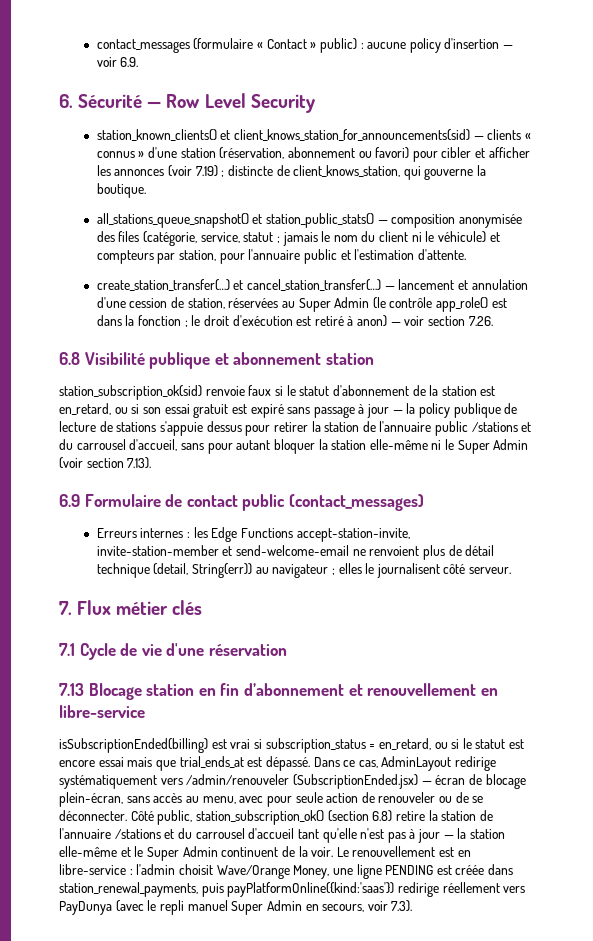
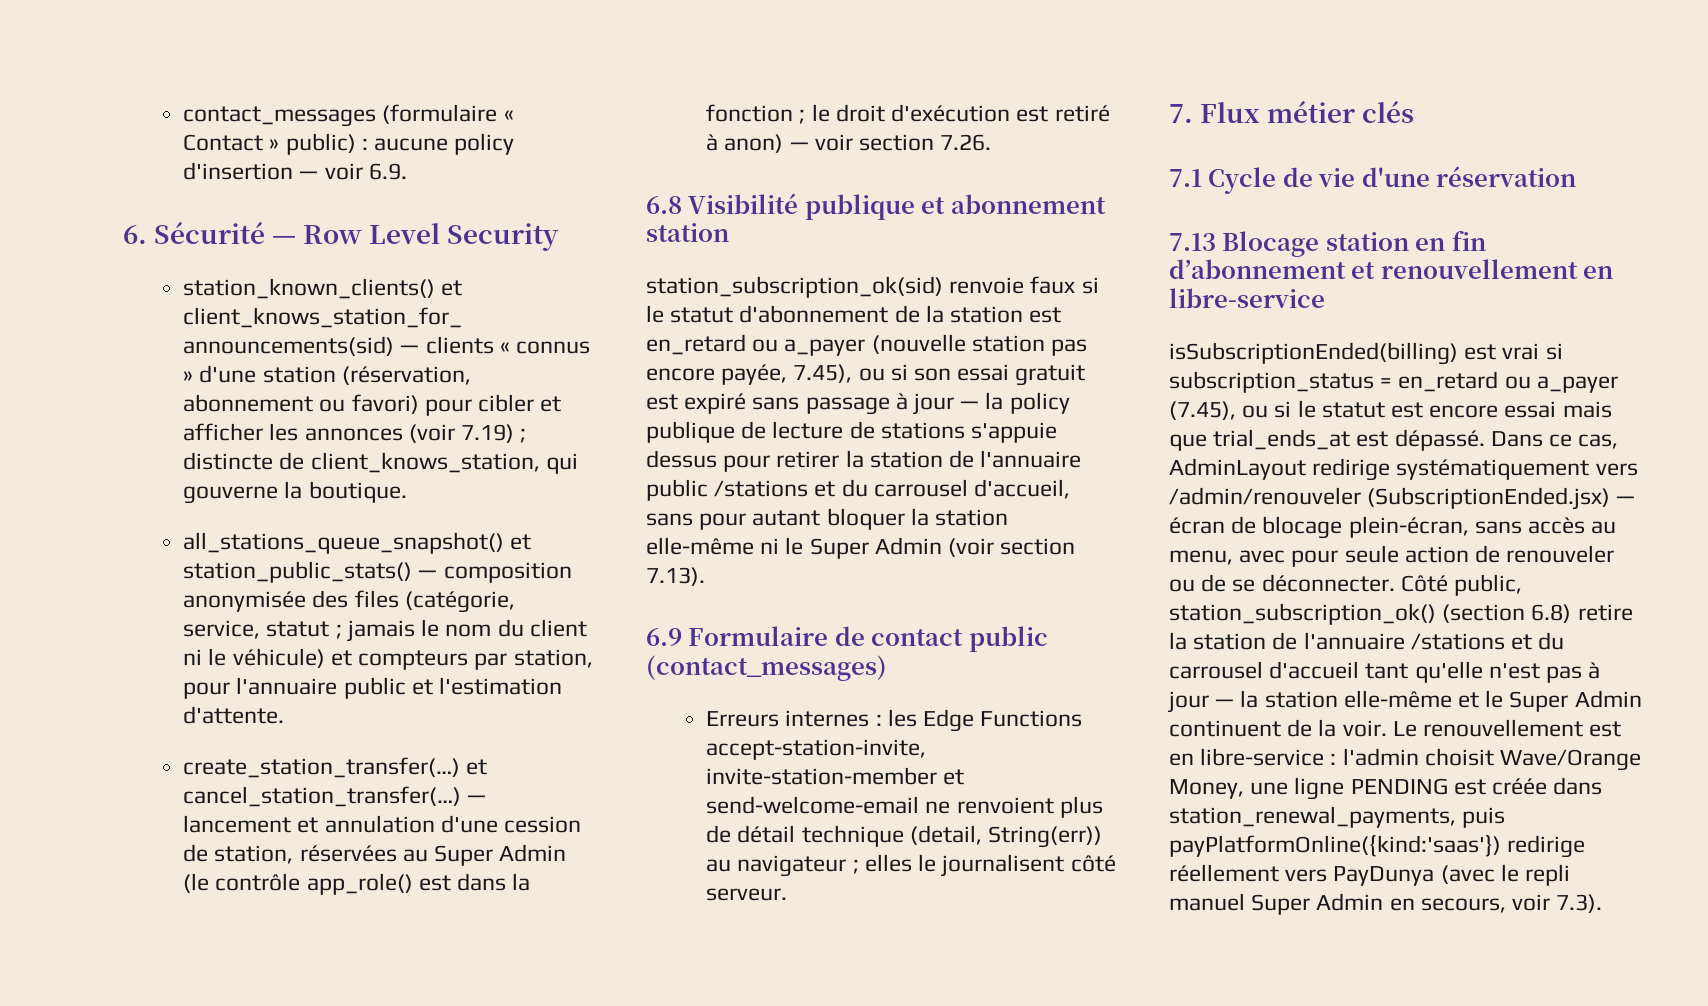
[59,403,111,415] en_retard, -> [646,334,1088,356] [646,364,853,385] en_retard ou a_payer (nouvelle station pas encore payée, 7.45),
[378,738,431,750] en_retard, -> [1398,371,1618,393] [1169,401,1236,420] en_retard ou a_payer (7.45),

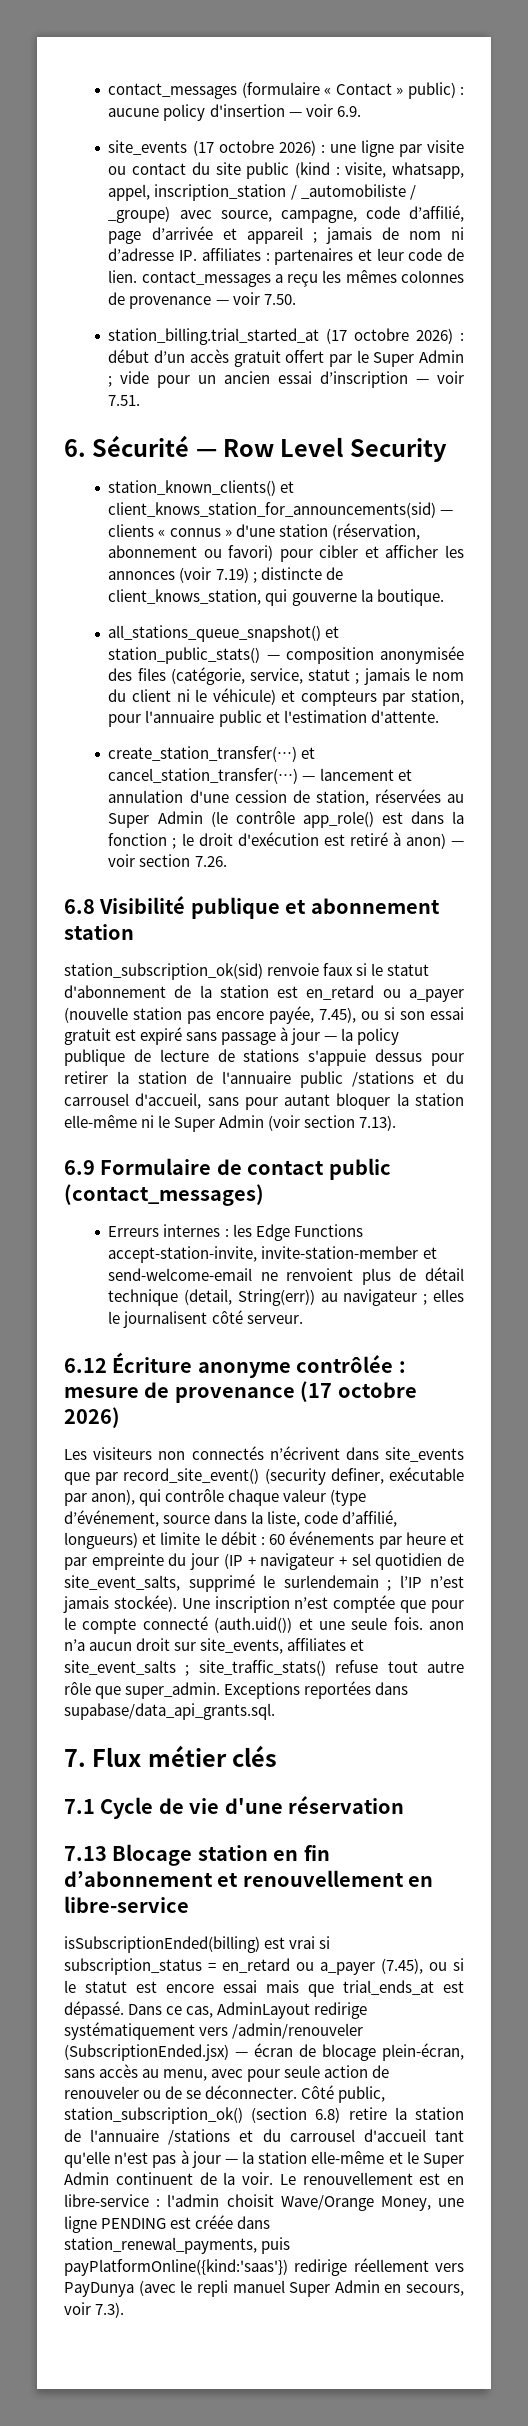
(407, 171) none -> [108,140,465,157] [108,162,465,179] [108,184,416,201] [108,205,464,223] [108,226,465,244] [108,248,465,265] [108,270,464,287] [108,292,296,309] [108,328,465,345] [108,349,465,367] [108,371,465,388] [108,395,141,406] // site_events (17 octobre 2026) : une ligne par visite ou contact du site public (kind : visite, whatsapp, appel, inscription_station / _automobiliste / _groupe) avec source, campagne, code d’affilié, page d’arrivée et appareil ; jamais de nom ni d’adresse IP. affiliates : partenaires et leur code de lien. contact_messages a reçu les mêmes colonnes de provenance — voir 7.50. // station_billing.trial_started_at (17 octobre 2026) : début d’un accès gratuit offert par le Super Admin ; vide pour un ancien essai d’inscription — voir 7.51.
(788, 894) none -> [64,1352,406,1378] [64,1381,417,1403] [64,1407,120,1428] [64,1446,464,1462] [64,1467,464,1485] [64,1489,367,1506] [64,1510,398,1527] [64,1531,464,1549] [64,1553,464,1570] [64,1574,464,1592] [63,1595,465,1613] [64,1616,464,1634] [64,1638,365,1654] [64,1660,464,1676] [64,1681,409,1699] [64,1703,275,1720] // 6.12 Écriture anonyme contrôlée : mesure de provenance (17 octobre 2026) // Les visiteurs non connectés n’écrivent dans site_events que par record_site_event() (security definer, exécutable par anon), qui contrôle chaque valeur (type d’événement, source dans la liste, code d’affilié, longueurs) et limite le débit : 60 événements par heure et par empreinte du jour (IP + navigateur + sel quotidien de site_event_salts, supprimé le surlendemain ; l’IP n’est jamais stockée). Une inscription n’est comptée que pour le compte connecté (auth.uid()) et une seule fois. anon n’a aucun droit sur site_events, affiliates et site_event_salts ; site_traffic_stats() refuse tout autre rôle que super_admin. Exceptions reportées dans supabase/data_api_grants.sql.

